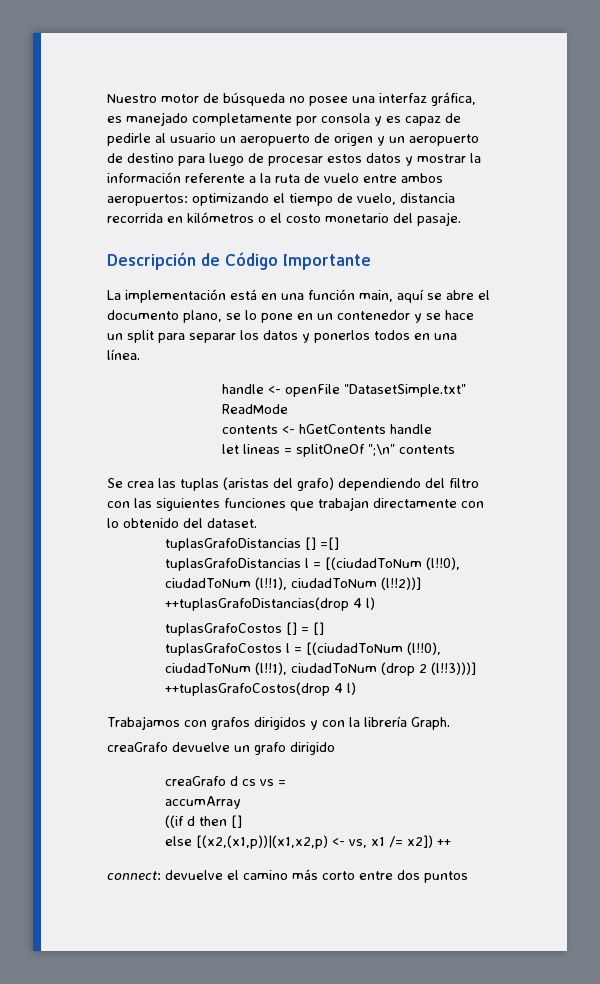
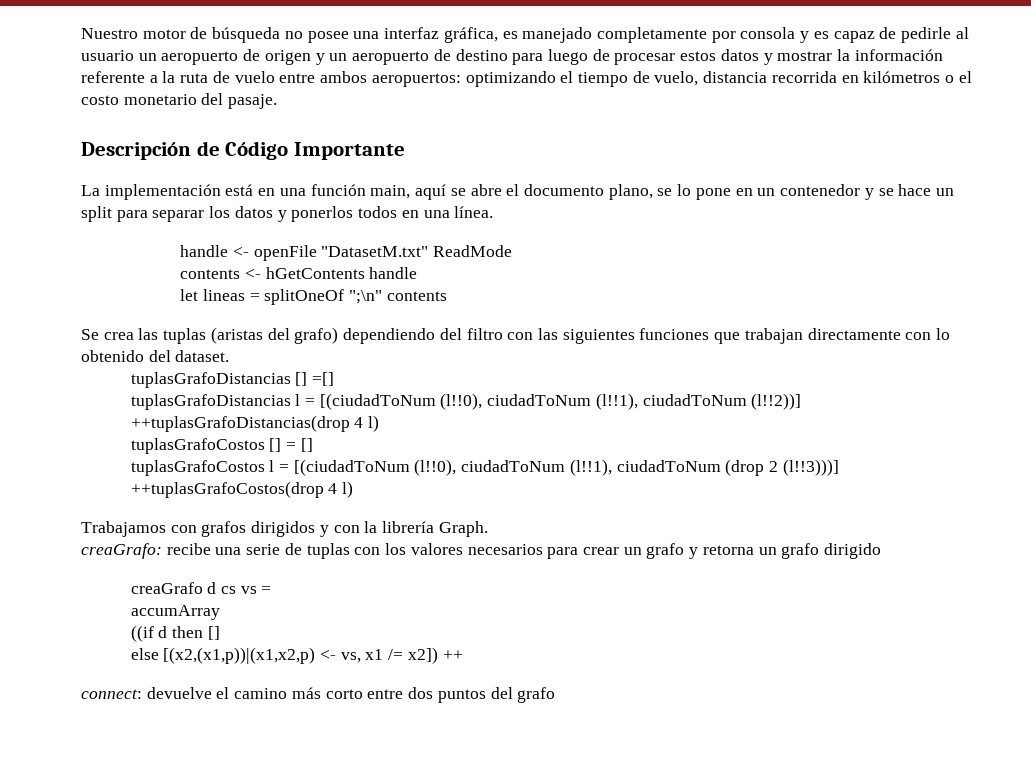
[344,384,467,397] "DatasetSimple.txt" -> [321,246,429,257] "DatasetM.txt"
[107,742,230,752] creaGrafo devuelve -> [81,543,754,559] creaGrafo: recibe una serie de tuplas con los valores necesarios para crear un grafo y retorna
(468, 877) none -> [490,687,556,703] del grafo

